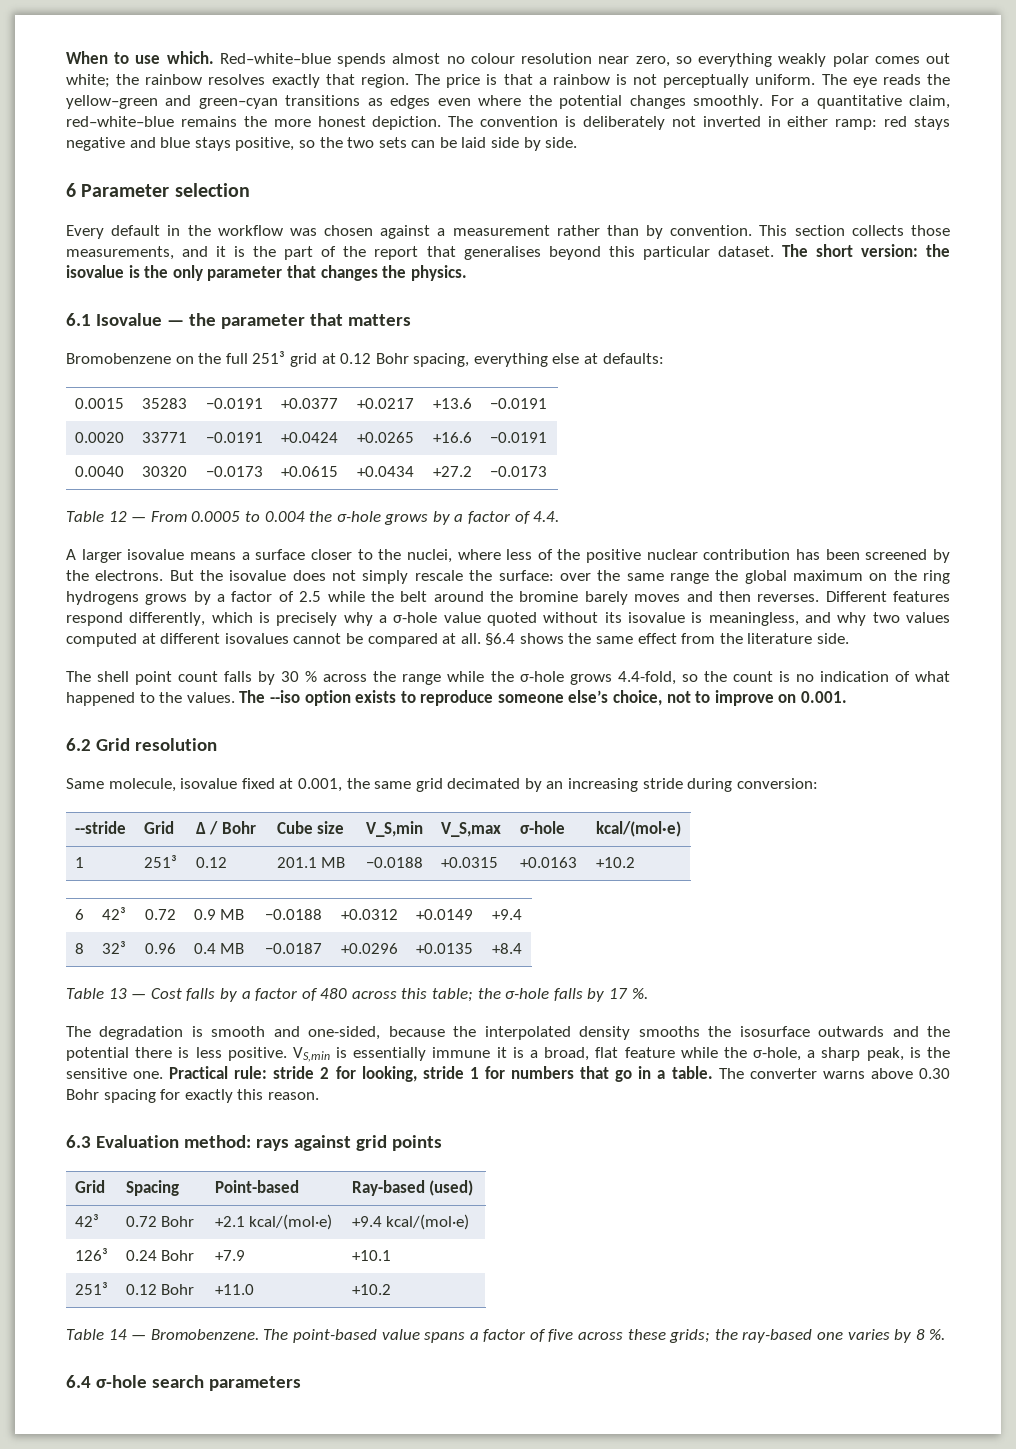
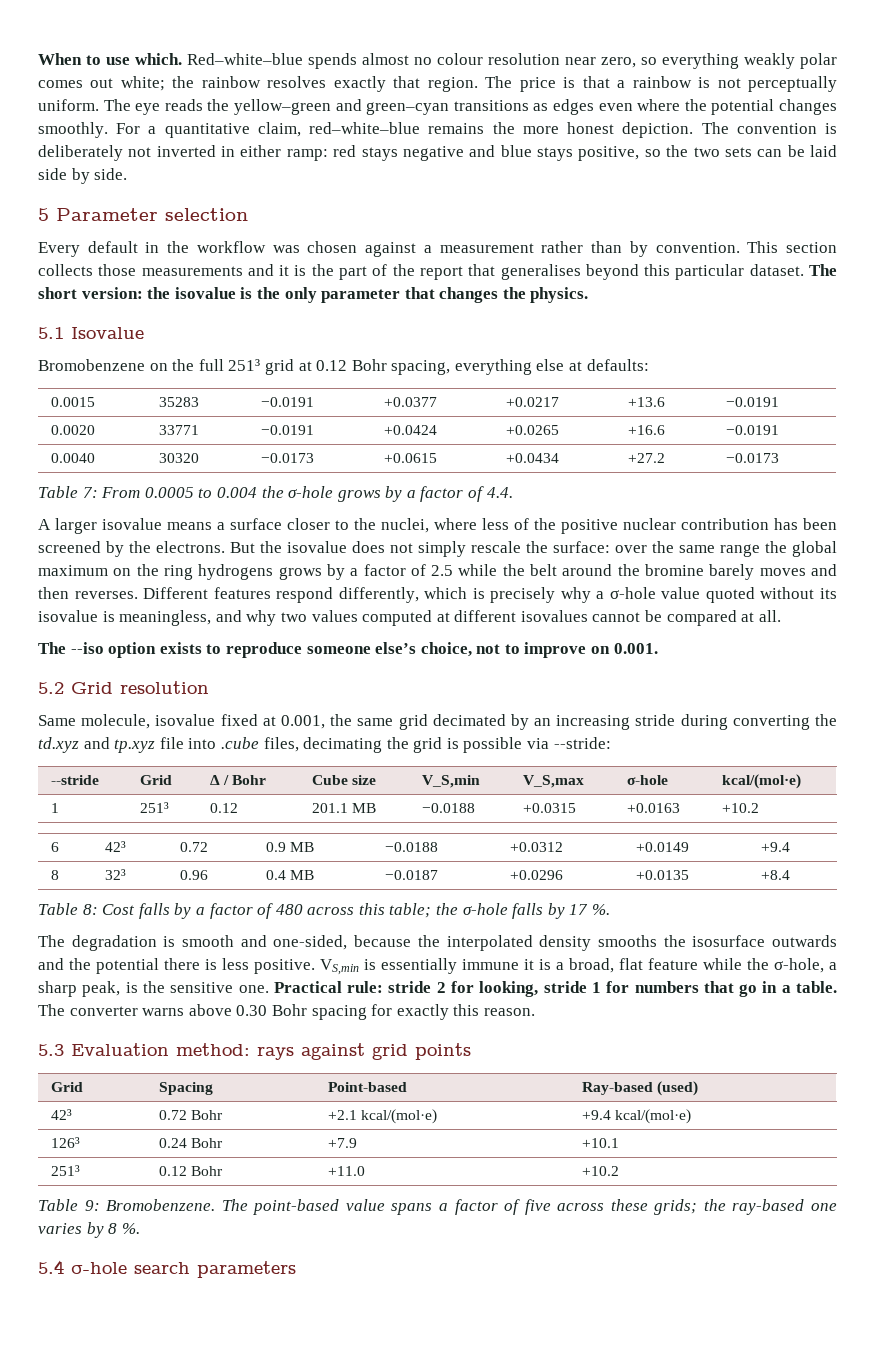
[66,183,76,197] 6 -> [38,208,49,221] 5
[66,246,174,260] measurements, -> [141,266,243,276] measurements
[66,313,91,326] 6.1 -> [38,327,64,339] 5.1
[166,313,411,329] — the parameter that matters -> (144, 333) none
[108,511,147,522] 12 — -> [82,487,98,498] 7:
[485,633,850,646] [66,671,950,685] [66,692,235,706] §6.4 shows the same effect from the literature side. // The shell point count falls by 30 % across the range while the σ-hole grows 4.4-fold, so the count is no indication of what happened to the values. -> (781, 616) //
[66,738,91,751] 6.2 -> [38,682,64,694] 5.2
[736,778,818,789] conversion: -> [732,714,837,730] [38,737,611,753] converting the td.xyz and tp.xyz file into .cube files, decimating the grid is possible via --stride:
[108,988,147,999] 13 — -> [82,904,98,915] 8:
[66,1135,91,1148] 6.3 -> [38,1044,64,1056] 5.3
[108,1329,147,1340] 14 — -> [84,1200,100,1211] 9:
[66,1375,91,1388] 6.4 -> [38,1260,64,1274] 5.4

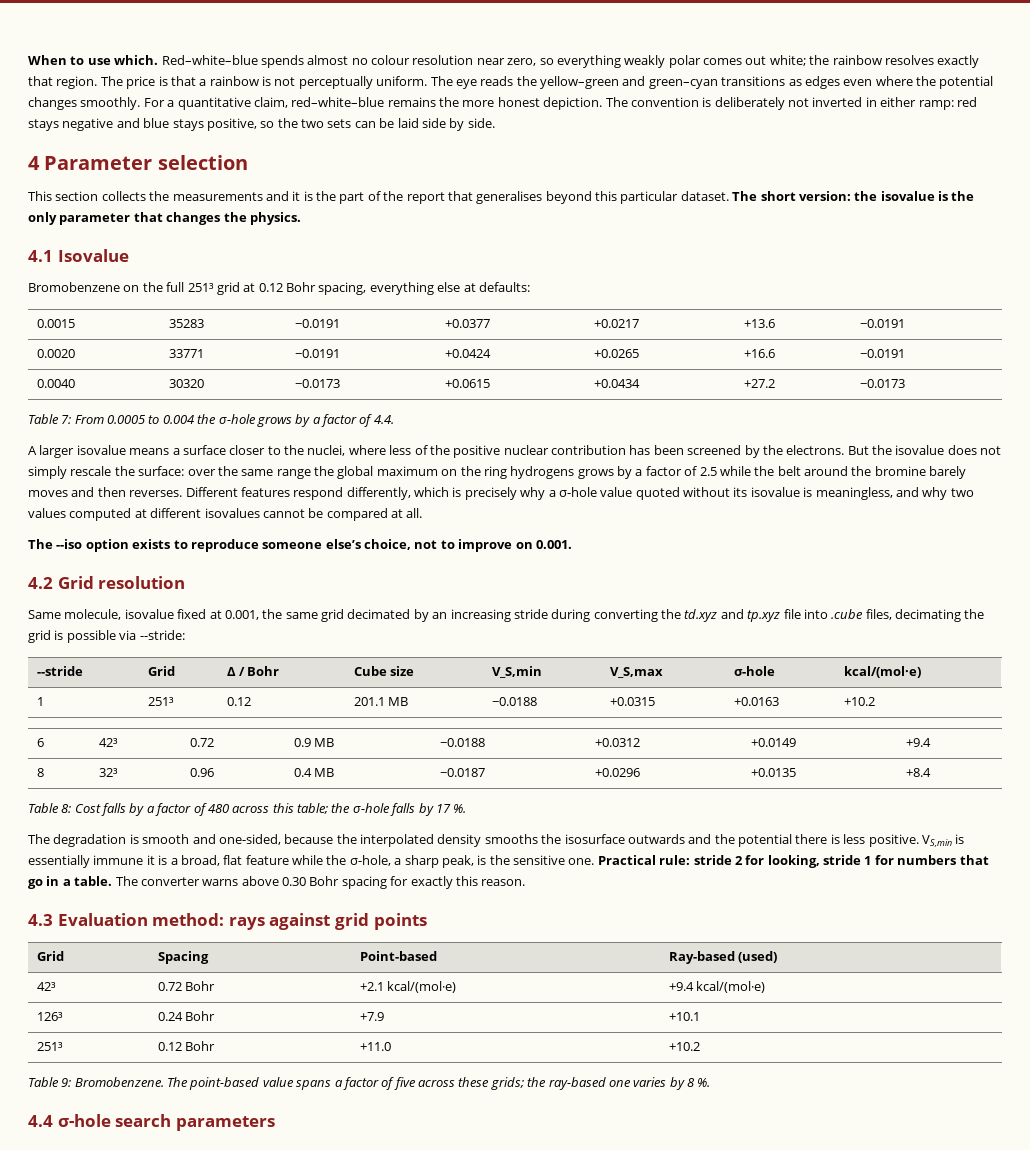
[38,208,49,221] 5 -> [28,156,40,170] 4
[38,241,740,257] Every default in the workflow was chosen against a measurement rather than by convention. -> (248, 162) none
[98,264,137,276] those -> [149,191,170,201] the
[38,327,64,339] 5.1 -> [28,250,53,262] 4.1
[38,682,64,694] 5.2 -> [28,577,53,589] 4.2
[38,1044,64,1056] 5.3 -> [28,914,53,926] 4.3
[38,1260,64,1274] 5.4 -> [28,1115,53,1127] 4.4

